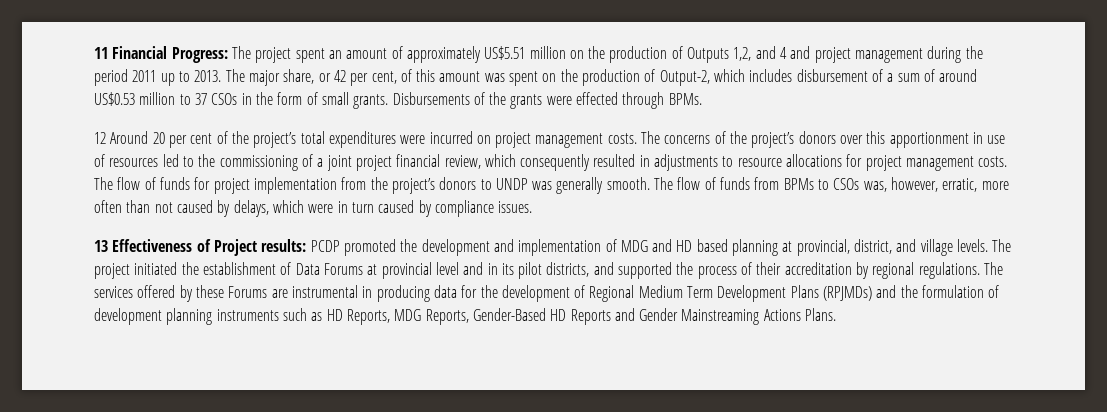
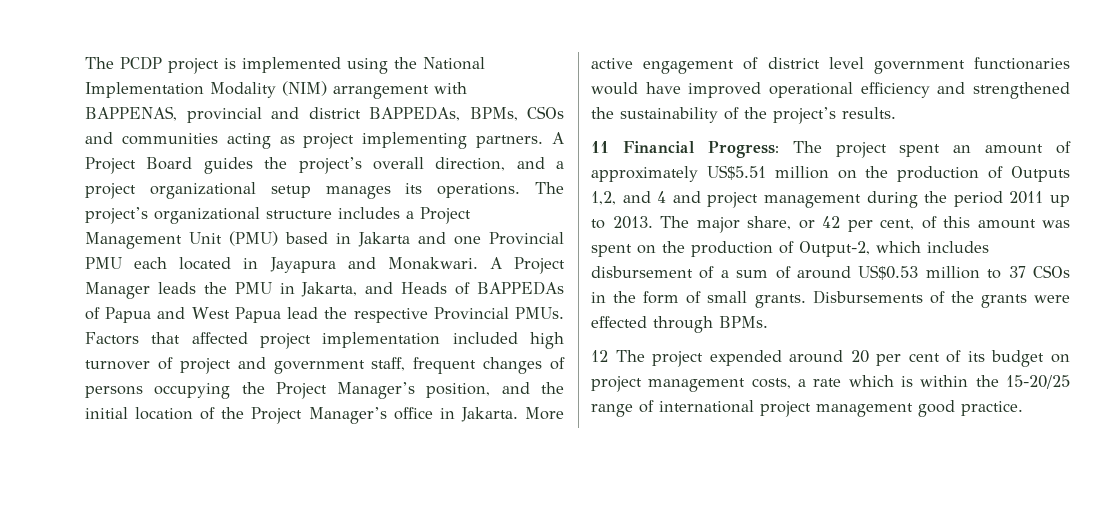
(94, 53) none -> [85,56,485,74] [85,81,467,99] [85,106,564,123] [85,132,564,149] [85,157,564,174] [85,182,564,199] [85,207,471,224] [85,231,564,249] [85,257,565,274] [85,281,565,299] [85,307,564,323] [85,332,564,349] [85,357,565,374] [85,382,564,399] [85,407,564,424] [591,57,1070,74] [591,82,1070,99] [591,107,896,124] The PCDP project is implemented using the National Implementation Modality (NIM) arrangement with BAPPENAS, provincial and district BAPPEDAs, BPMs, CSOs and communities acting as project implementing partners. A Project Board guides the project’s overall direction, and a project organizational setup manages its operations. The project’s organizational structure includes a Project Management Unit (PMU) based in Jakarta and one Provincial PMU each located in Jayapura and Monakwari. A Project Manager leads the PMU in Jakarta, and Heads of BAPPEDAs of Papua and West Papua lead the respective Provincial PMUs. Factors that affected project implementation included high turnover of project and government staff, frequent changes of persons occupying the Project Manager’s position, and the initial location of the Project Manager’s office in Jakarta. More active engagement of district level government functionaries would have improved operational efficiency and strengthened the sustainability of the project’s results. //
[110,131,1006,148] [94,154,1008,171] [94,177,1009,194] [94,200,533,217] [94,239,1012,256] [94,262,1004,279] [94,285,1000,302] [94,308,837,325] Around 20 per cent of the project’s total expenditures were incurred on project management costs. The concerns of the project’s donors over this apportionment in use of resources led to the commissioning of a joint project financial review, which consequently resulted in adjustments to resource allocations for project management costs. The flow of funds for project implementation from the project’s donors to UNDP was generally smooth. The flow of funds from BPMs to CSOs was, however, erratic, more often than not caused by delays, which were in turn caused by compliance issues. // 13 Effectiveness of Project results: PCDP promoted the development and implementation of MDG and HD based planning at provincial, district, and village levels. The project initiated the establishment of Data Forums at provincial level and in its pilot districts, and supported the process of their accreditation by regional regulations. The services offered by these Forums are instrumental in producing data for the development of Regional Medium Term Development Plans (RPJMDs) and the formulation of development planning instruments such as HD Reports, MDG Reports, Gender-Based HD Reports and Gender Mainstreaming Actions Plans. -> [615,350,1070,367] [591,375,1070,392] [591,400,1023,417] The project expended around 20 per cent of its budget on project management costs, a rate which is within the 15-20/25 range of international project management good practice.

